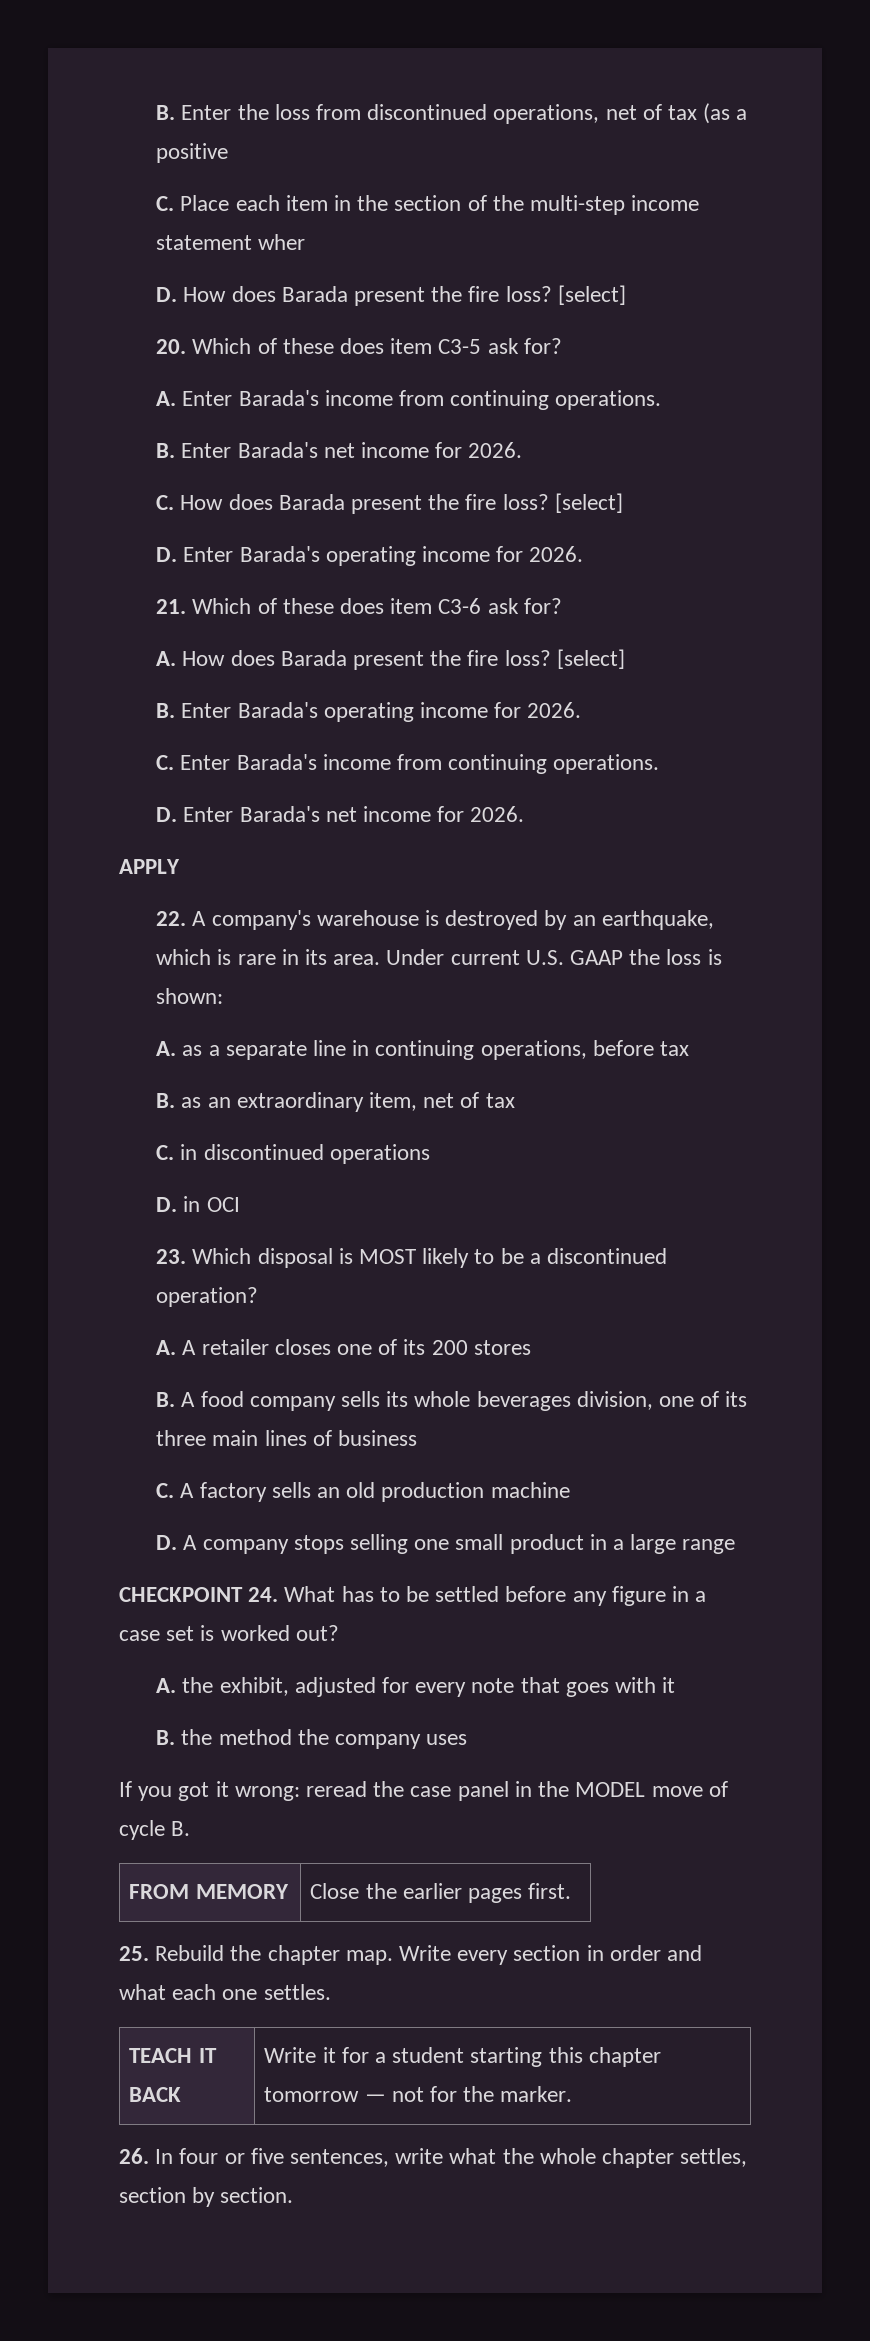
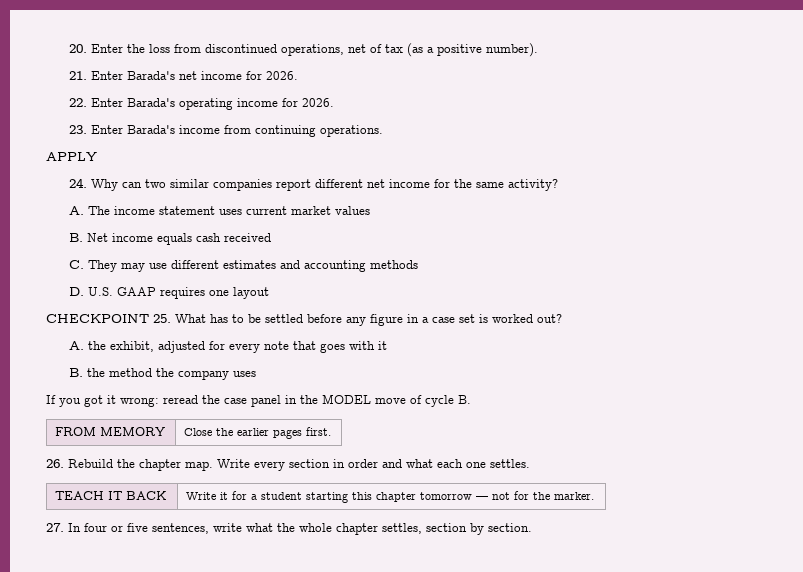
[156,105,176,120] B. -> [69,44,88,53] 20.
[156,195,700,215] [156,234,306,250] [156,285,626,306] [156,338,562,354] [156,390,662,410] [156,442,523,458] [156,493,623,514] [156,546,584,566] [156,598,562,614] [156,649,625,670] [156,702,582,722] [156,754,660,774] [156,806,525,822] [119,859,180,874] [156,910,714,930] [156,949,722,965] [156,988,224,1004] [156,1040,690,1060] [156,1092,515,1112] [156,1144,430,1164] [156,1196,240,1212] [156,1248,668,1268] [156,1287,259,1307] [156,1339,531,1355] [156,1391,748,1411] [156,1430,417,1446] [156,1482,570,1502] [156,1534,736,1554] // C. Place each item in the section of the multi-step income statement wher // D. How does Barada present the fire loss? [select] // 20. Which of these does item C3-5 ask for? // A. Enter Barada's income from continuing operations. // B. Enter Barada's net income for 2026. // C. How does Barada present the fire loss? [select] // D. Enter Barada's operating income for 2026. // 21. Which of these does item C3-6 ask for? // A. How does Barada present the fire loss? [select] // B. Enter Barada's operating income for 2026. // C. Enter Barada's income from continuing operations. // D. Enter Barada's net income for 2026. // APPLY // 22. A company's warehouse is destroyed by an earthquake, which is rare in its area. Under current U.S. GAAP the loss is shown: // A. as a separate line in continuing operations, before tax // B. as an extraordinary item, net of tax // C. in discontinued operations // D. in OCI // 23. Which disposal is MOST likely to be a discontinued operation? // A. A retailer closes one of its 200 stores // B. A food company sells its whole beverages division, one of its three main lines of business // C. A factory sells an old production machine // D. A company stops selling one small product in a large range -> [486,43,539,57] [69,71,299,80] [69,98,335,110] [69,125,384,137] [46,152,97,161] [69,178,559,191] [69,206,371,215] [69,233,272,245] [69,260,419,272] [69,287,270,299] number). // 21. Enter Barada's net income for 2026. // 22. Enter Barada's operating income for 2026. // 23. Enter Barada's income from continuing operations. // APPLY // 24. Why can two similar companies report different net income for the same activity? // A. The income statement uses current market values // B. Net income equals cash received // C. They may use different estimates and accounting methods // D. U.S. GAAP requires one layout
[248,1587,279,1602] 24. -> [153,314,171,323] 25.
[119,1946,149,1961] 25. -> [46,459,64,468] 26.
[119,2148,149,2164] 26. -> [46,523,64,532] 27.

